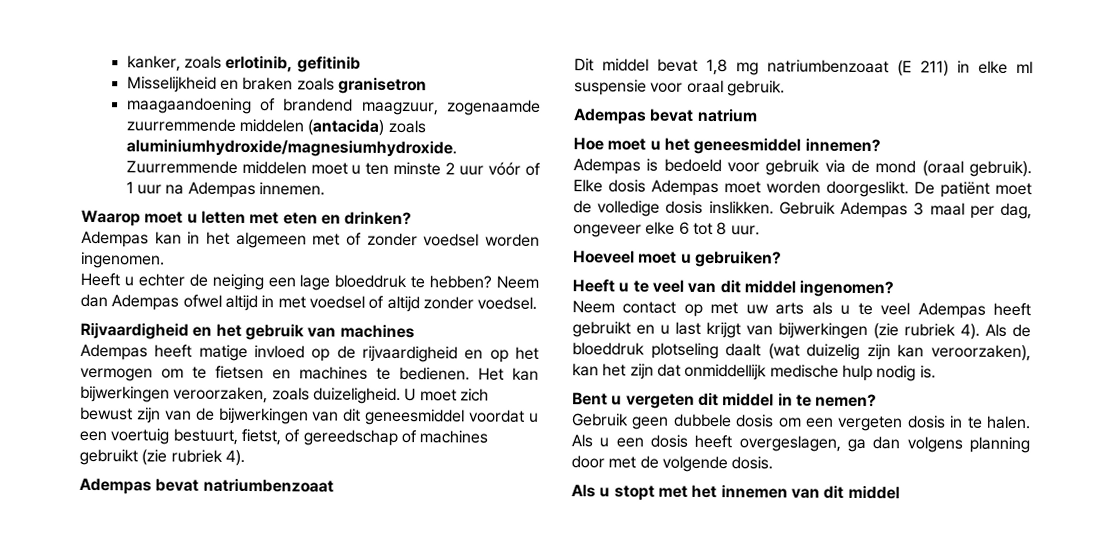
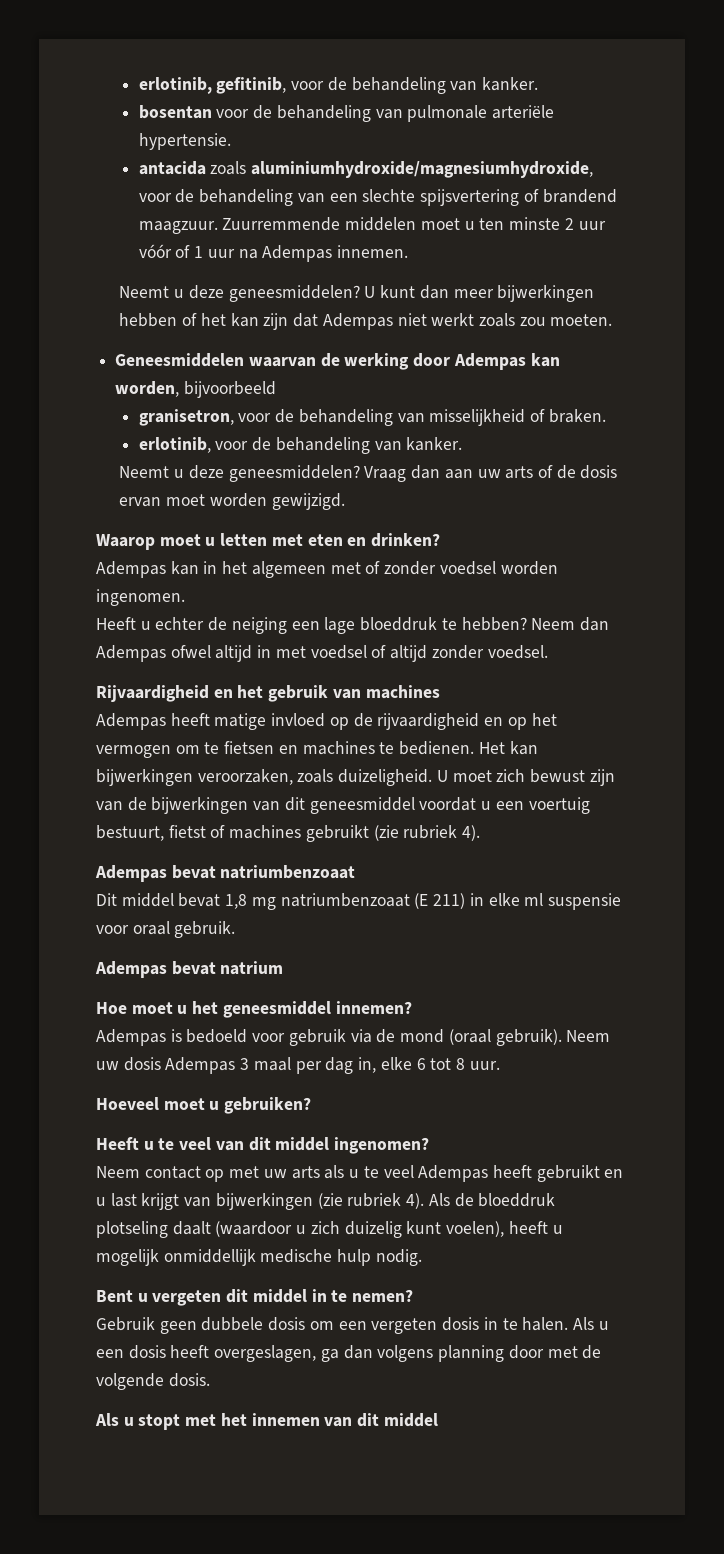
[126,55,361,73] [126,76,427,95] [125,97,541,116] [125,118,426,136] [125,139,457,158] kanker, zoals erlotinib, gefitinib // Misselijkheid en braken zoals granisetron // maagaandoening of brandend maagzuur, zogenaamde zuurremmende middelen (antacida) zoals aluminiumhydroxide/magnesiumhydroxide. -> [138,77,539,94] [138,105,555,122] [138,133,231,150] [138,161,594,178] [138,189,617,206] [138,221,218,234] erlotinib, gefitinib, voor de behandeling van kanker. // bosentan voor de behandeling van pulmonale arteriële hypertensie. // antacida zoals aluminiumhydroxide/magnesiumhydroxide, voor de behandeling van een slechte spijsvertering of brandend maagzuur.
(325, 189) none -> [119,285,595,302] [119,313,613,330] [115,353,560,370] [115,381,276,398] [138,409,606,426] [138,437,463,454] [119,465,618,482] [119,493,345,510] // Neemt u deze geneesmiddelen? U kunt dan meer bijwerkingen hebben of het kan zijn dat Adempas niet werkt zoals zou moeten. // Geneesmiddelen waarvan de werking door Adempas kan worden, bijvoorbeeld // granisetron, voor de behandeling van misselijkheid of braken. // erlotinib, voor de behandeling van kanker. // Neemt u deze geneesmiddelen? Vraag dan aan uw arts of de dosis ervan moet worden gewijzigd.
[240,428,398,446] fietst, of gereedschap -> [168,825,206,838] fietst
[573,179,1032,198] [573,200,836,217] Elke dosis Adempas moet worden doorgeslikt. De patiënt moet de volledige dosis inslikken. Gebruik -> [566,1030,611,1042] [96,1057,161,1071] Neem uw dosis
[1000,202,1032,220] [573,224,642,238] dag, ongeveer -> [325,1057,377,1074] dag in,
[767,343,1031,362] [572,363,681,380] (wat duizelig zijn kan veroorzaken), kan het zijn dat -> [215,1221,563,1238] [96,1249,159,1266] (waardoor u zich duizelig kunt voelen), heeft u mogelijk
[876,365,936,382] nodig is. -> [375,1249,422,1266] nodig.

